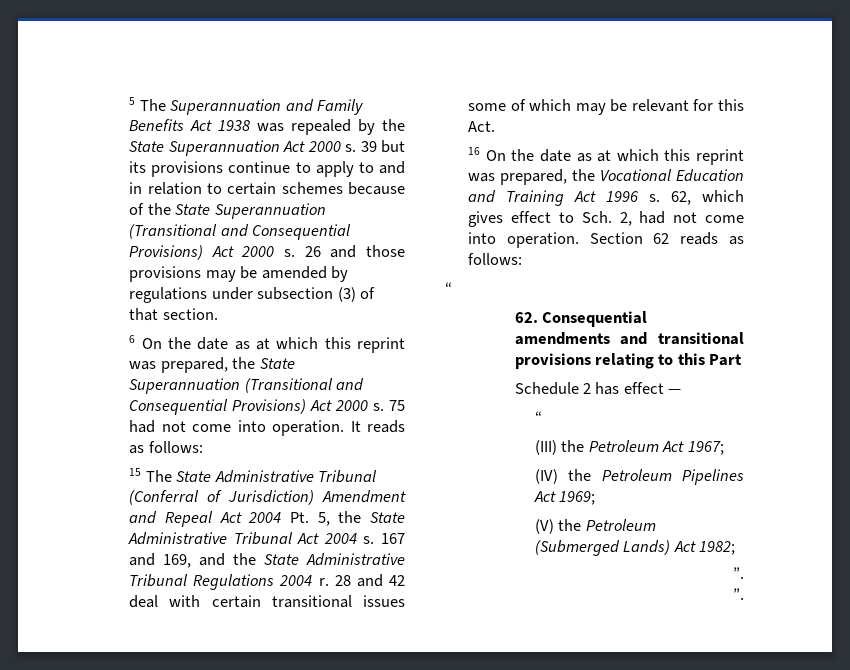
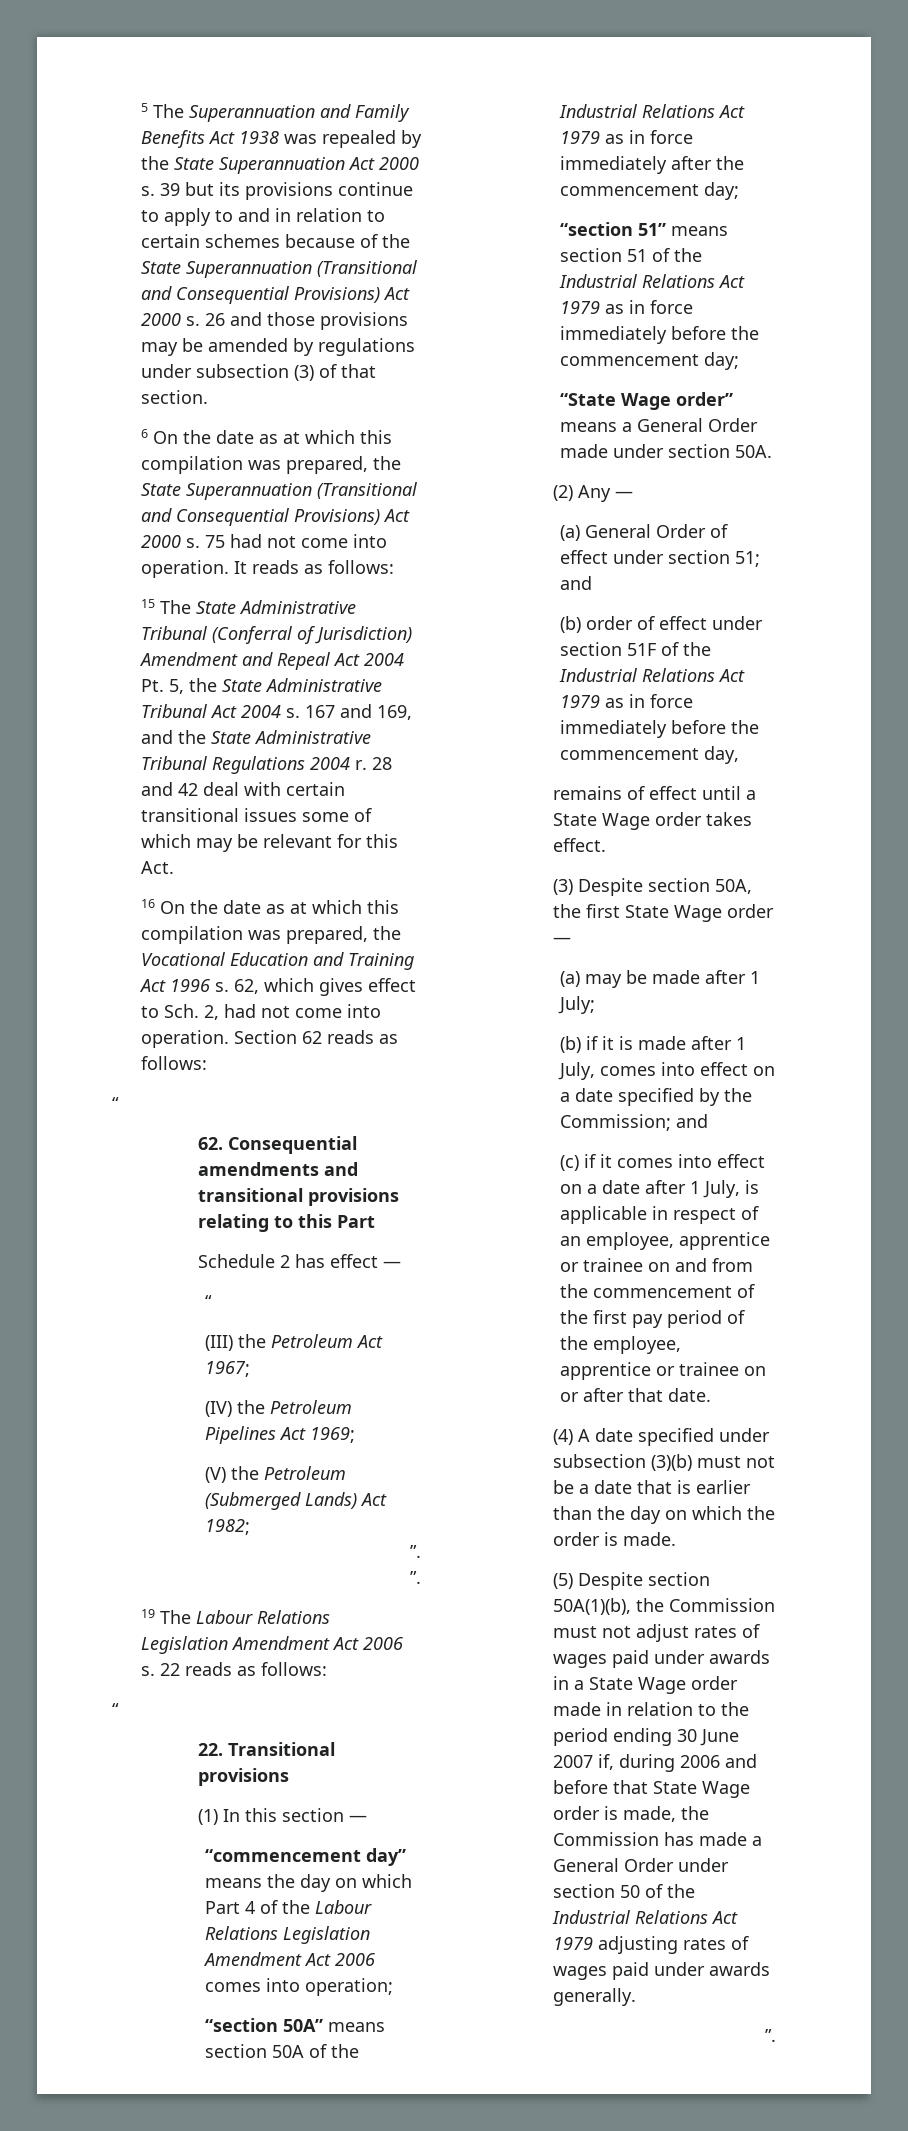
[357,337,406,353] reprint -> [140,456,243,474] compilation
[696,149,745,165] reprint -> [140,926,243,944] compilation
(744, 594) none -> [140,1609,330,1624] [140,1636,403,1654] [140,1662,327,1676] [112,1703,119,1716] [198,1742,336,1756] [198,1768,290,1786] [198,1808,368,1825] [204,1848,406,1866] [204,1874,412,1892] [204,1900,372,1914] [204,1926,370,1944] [202,1952,375,1966] [204,1978,393,1996] [204,2018,385,2032] [204,2044,359,2058] [558,104,745,118] [559,130,693,144] [559,156,744,174] [559,182,739,200] [559,222,728,236] [559,248,702,262] [558,274,745,288] [559,300,693,314] [559,326,759,344] [559,352,739,370] [559,392,733,410] [559,418,758,432] [559,444,772,458] [553,485,634,502] [559,524,728,541] [559,550,760,567] [559,576,592,590] [559,616,763,633] [559,642,711,656] [558,668,745,682] [559,694,693,708] [559,720,759,738] [559,746,739,764] [553,786,757,800] [553,812,753,830] [553,838,607,852] [553,878,753,896] [553,904,775,922] [553,937,572,944] [559,970,760,988] [557,996,595,1014] [559,1036,746,1053] [557,1062,775,1080] [559,1088,752,1106] [559,1114,708,1131] [559,1154,765,1171] [559,1180,759,1198] [559,1206,759,1224] [559,1232,770,1250] [559,1258,753,1272] [559,1284,755,1298] [559,1310,745,1328] [559,1336,681,1354] [559,1362,766,1380] [559,1388,711,1402] [553,1428,771,1446] [553,1454,776,1471] [553,1480,752,1494] [553,1506,776,1524] [553,1532,677,1546] [553,1572,711,1590] [553,1598,776,1615] [553,1624,761,1642] [553,1650,771,1668] [553,1676,739,1694] [553,1702,750,1716] [553,1728,740,1746] [553,1754,758,1772] [553,1780,751,1798] [553,1806,710,1822] [553,1832,763,1846] [553,1858,730,1872] [553,1884,696,1898] [552,1910,739,1924] [553,1936,750,1954] [553,1962,771,1980] [553,1988,637,2006] [765,2029,776,2042] // 19 The Labour Relations Legislation Amendment Act 2006 s. 22 reads as follows: // “ // 22. Transitional provisions // (1) In this section — // “commencement day” means the day on which Part 4 of the Labour Relations Legislation Amendment Act 2006 comes into operation; // “section 50A” means section 50A of the Industrial Relations Act 1979 as in force immediately after the commencement day; // “section 51” means section 51 of the Industrial Relations Act 1979 as in force immediately before the commencement day; // “State Wage order” means a General Order made under section 50A. // (2) Any — // (a) General Order of effect under section 51; and // (b) order of effect under section 51F of the Industrial Relations Act 1979 as in force immediately before the commencement day, // remains of effect until a State Wage order takes effect. // (3) Despite section 50A, the first State Wage order — // (a) may be made after 1 July; // (b) if it is made after 1 July, comes into effect on a date specified by the Commission; and // (c) if it comes into effect on a date after 1 July, is applicable in respect of an employee, apprentice or trainee on and from the commencement of the first pay period of the employee, apprentice or trainee on or after that date. // (4) A date specified under subsection (3)(b) must not be a date that is earlier than the day on which the order is made. // (5) Despite section 50A(1)(b), the Commission must not adjust rates of wages paid under awards in a State Wage order made in relation to the period ending 30 June 2007 if, during 2006 and before that State Wage order is made, the Commission has made a General Order under section 50 of the Industrial Relations Act 1979 adjusting rates of wages paid under awards generally. // ”.

